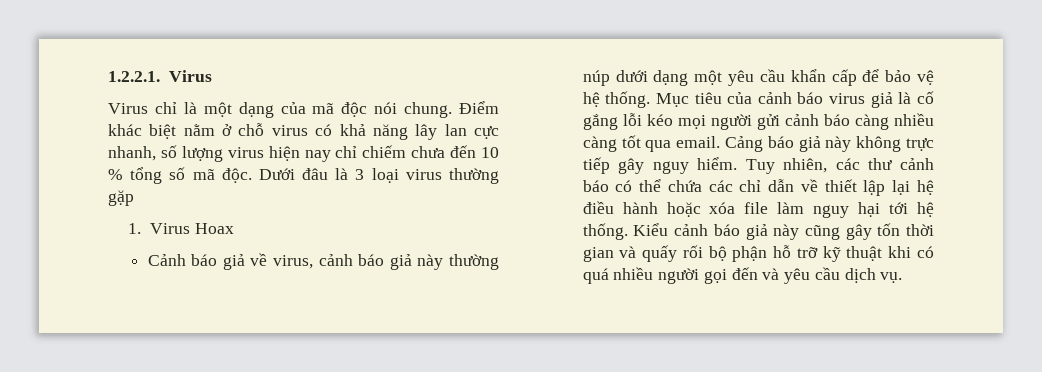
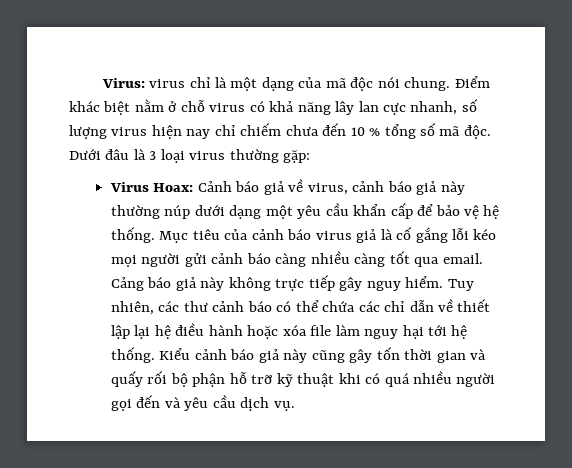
[108,70,212,82] [108,103,148,114] 1.2.2.1. Virus // Virus -> [101,78,186,88] Virus: virus
[108,190,134,206] [128,223,234,234] gặp // 1. Virus Hoax // -> [283,150,311,163] [109,182,194,192] gặp: // Virus Hoax:

